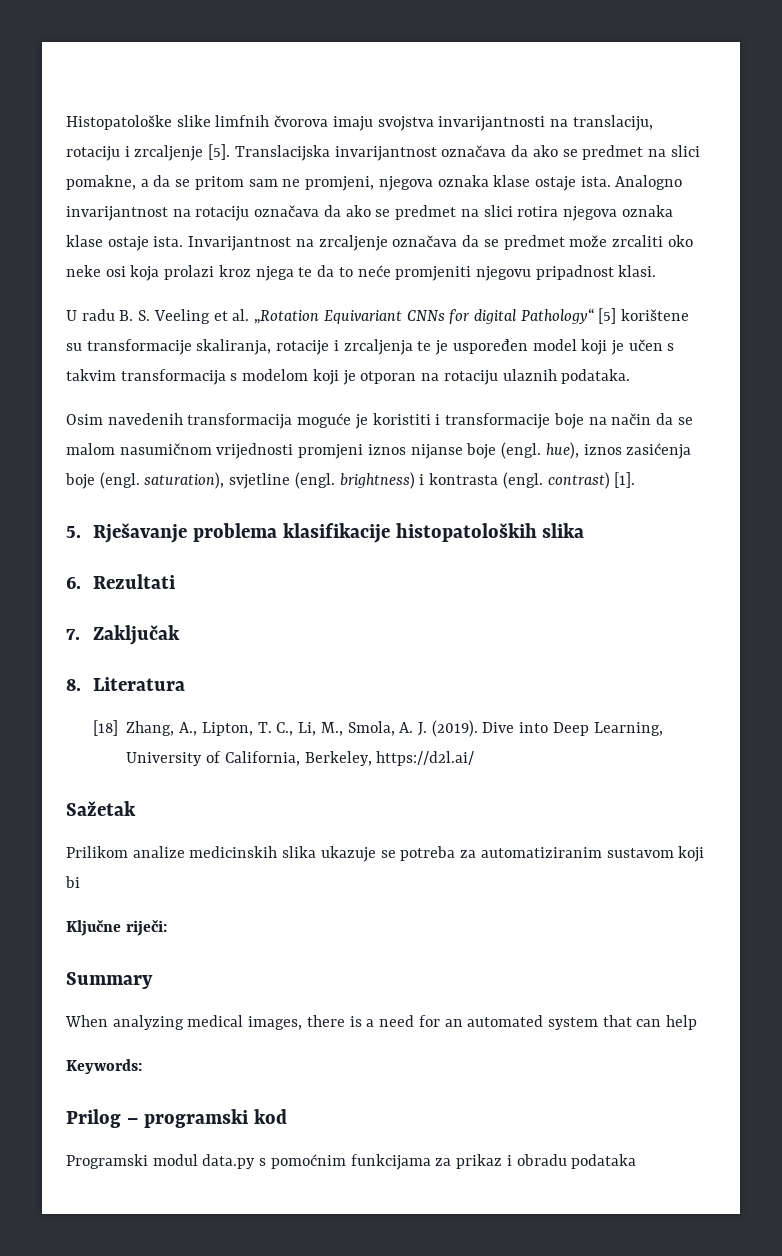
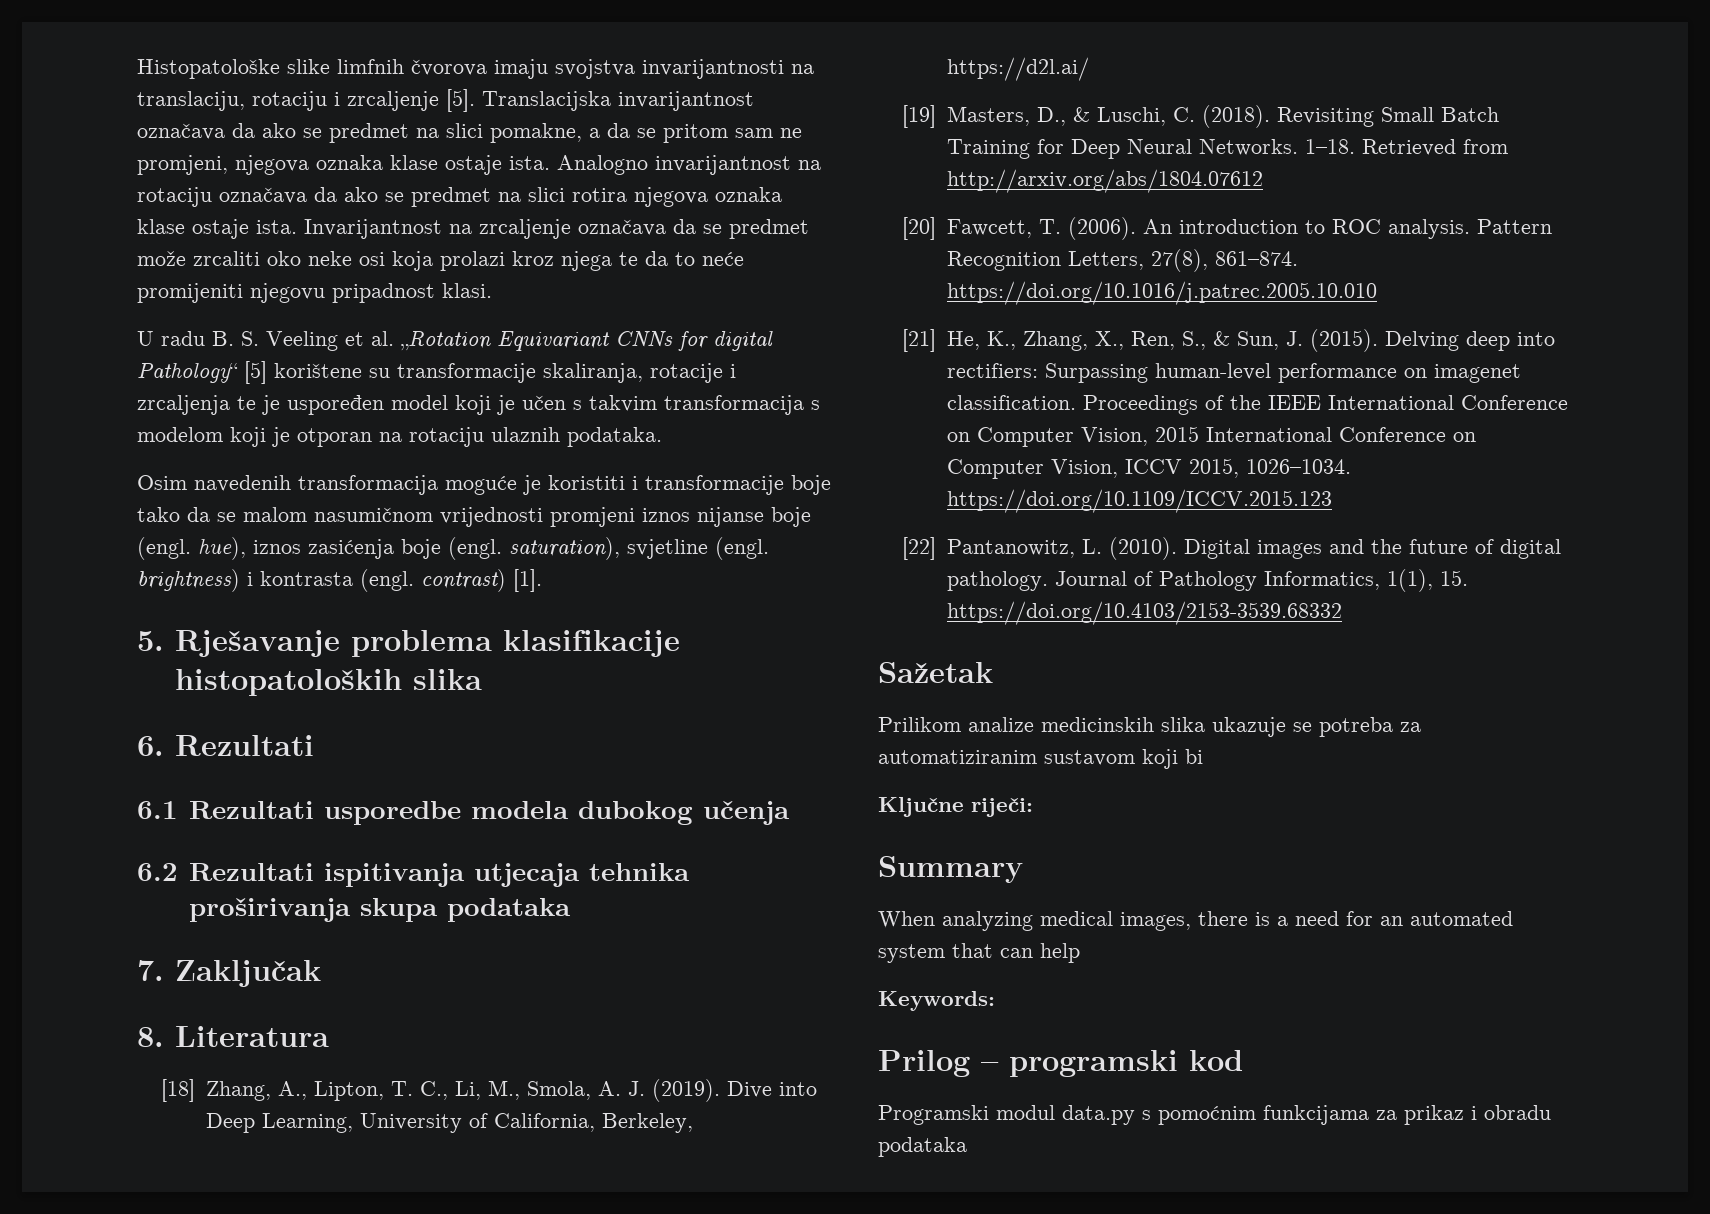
[395,266,472,281] promjeniti -> [137,283,243,303] promijeniti
[588,413,652,425] na način -> [137,507,180,522] tako
(175, 581) none -> [137,801,790,825] [137,863,690,887] [188,898,571,922] // 6.1 Rezultati usporedbe modela dubokog učenja // 6.2 Rezultati ispitivanja utjecaja tehnika proširivanja skupa podataka
(475, 758) none -> [901,105,1499,128] [946,139,1508,159] [946,169,1263,193] [901,217,1552,240] [946,249,1298,272] [946,281,1377,305] [901,329,1555,352] [946,363,1521,383] [946,395,1568,415] [946,426,1476,447] [946,458,1351,479] [946,489,1332,513] [901,537,1561,560] [946,569,1468,592] [946,601,1342,625] // [19] Masters, D., & Luschi, C. (2018). Revisiting Small Batch Training for Deep Neural Networks. 1–18. Retrieved from http://arxiv.org/abs/1804.07612 // [20] Fawcett, T. (2006). An introduction to ROC analysis. Pattern Recognition Letters, 27(8), 861–874. https://doi.org/10.1016/j.patrec.2005.10.010 // [21] He, K., Zhang, X., Ren, S., & Sun, J. (2015). Delving deep into rectifiers: Surpassing human-level performance on imagenet classification. Proceedings of the IEEE International Conference on Computer Vision, 2015 International Conference on Computer Vision, ICCV 2015, 1026–1034. https://doi.org/10.1109/ICCV.2015.123 // [22] Pantanowitz, L. (2010). Digital images and the future of digital pathology. Journal of Pathology Informatics, 1(1), 15. https://doi.org/10.4103/2153-3539.68332

